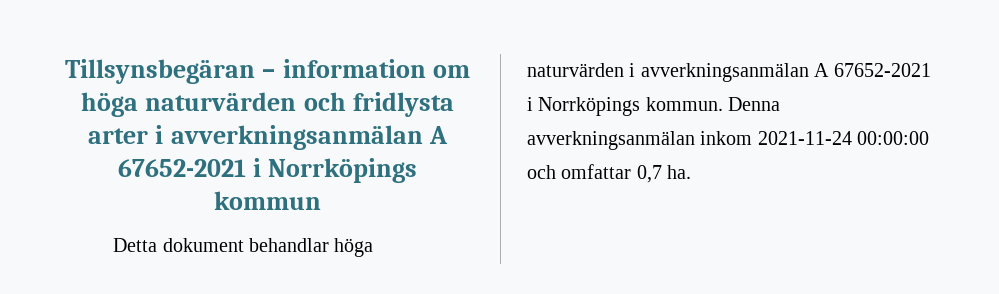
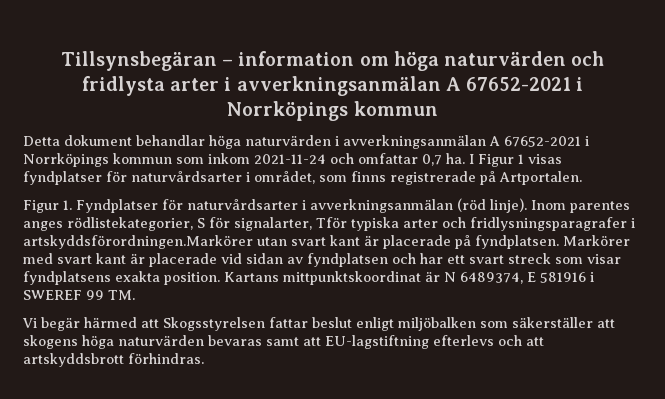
[645,97,781,111] [527,131,695,150] kommun. Denna avverkningsanmälan -> [113,153,204,164] kommun som
[857,131,930,145] 00:00:00 -> (326, 159) none
(692, 172) none -> [469,154,562,167] [23,171,582,185] [23,198,630,213] [23,217,635,231] [23,235,630,249] [23,253,621,267] [23,271,594,285] [23,290,135,300] [22,317,615,331] [23,335,544,349] [23,353,204,367] I Figur 1 visas fyndplatser för naturvårdsarter i området, som finns registrerade på Artportalen. // Figur 1. Fyndplatser för naturvårdsarter i avverkningsanmälan (röd linje). Inom parentes anges rödlistekategorier, S för signalarter, Tför typiska arter och fridlysningsparagrafer i artskyddsförordningen.Markörer utan svart kant är placerade på fyndplatsen. Markörer med svart kant är placerade vid sidan av fyndplatsen och har ett svart streck som visar fyndplatsens exakta position. Kartans mittpunktskoordinat är N 6489374, E 581916 i SWEREF 99 TM. // Vi begär härmed att Skogsstyrelsen fattar beslut enligt miljöbalken som säkerställer att skogens höga naturvärden bevaras samt att EU-lagstiftning efterlevs och att artskyddsbrott förhindras.

